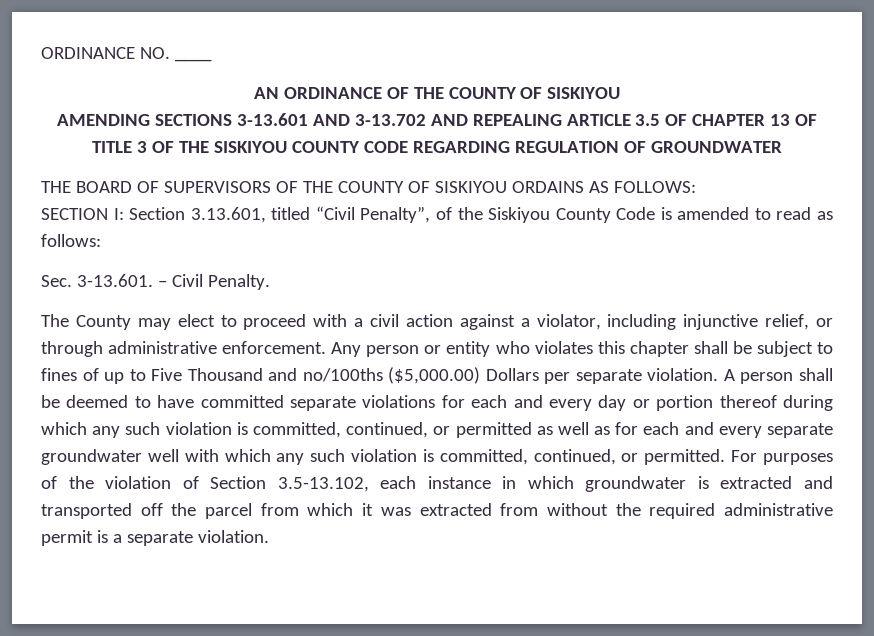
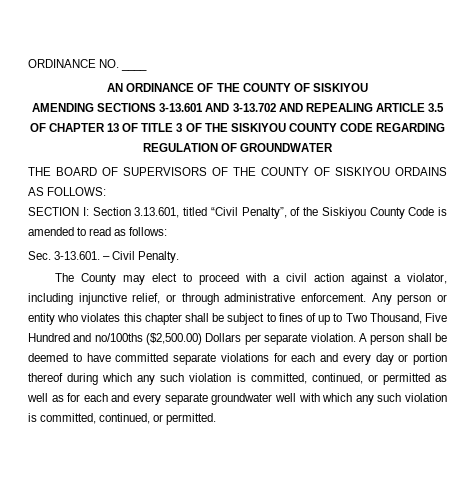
[151,368,263,381] Five Thousand -> [345,313,447,324] [28,333,70,342] Two Thousand, Five Hundred
[388,367,481,384] ($5,000.00) -> [146,333,203,345] ($2,500.00)
[731,450,833,465] [41,476,833,492] [41,503,833,519] [41,530,269,546] For purposes of the violation of Section 3.5-13.102, each instance in which groundwater is extracted and transported off the parcel from which it was extracted from without the required administrative permit is a separate violation. -> (217, 419) none

